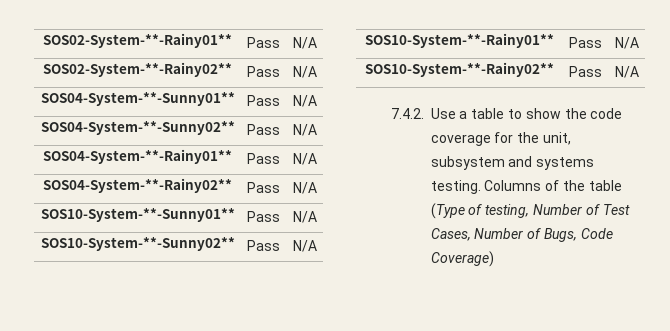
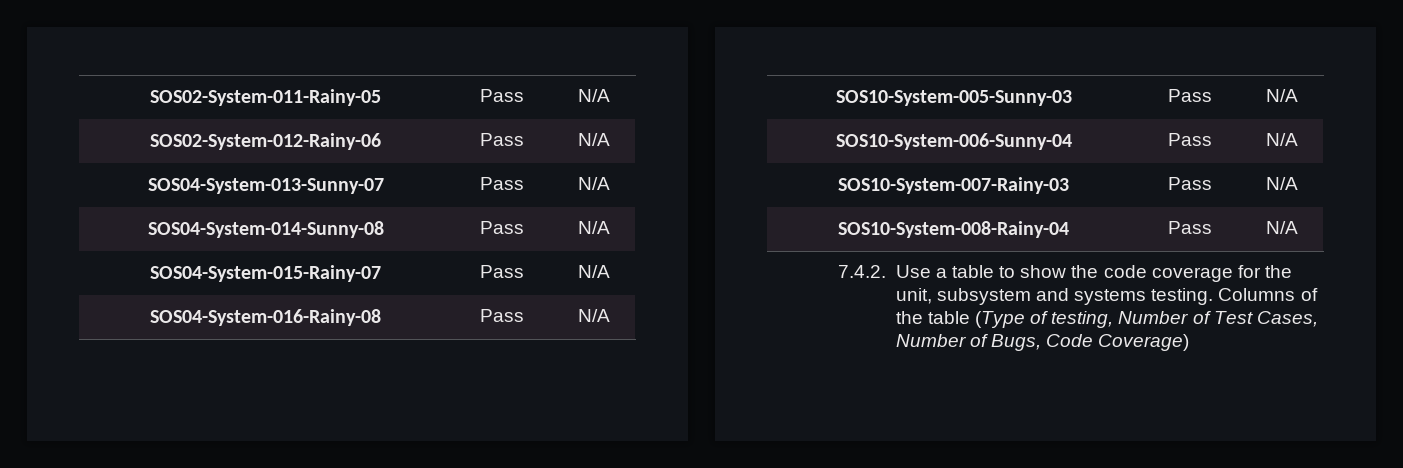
[43,33,232,48] [247,37,280,48] [292,37,317,49] [43,62,232,77] [247,66,280,77] [292,66,317,78] [40,92,235,106] [247,95,280,106] [292,95,317,107] [40,121,235,135] [247,124,280,135] [292,124,317,136] [43,149,232,164] [247,153,280,164] [292,153,317,165] [43,178,232,193] [247,182,280,193] [292,182,317,194] [40,208,235,222] [247,211,280,222] [292,211,317,223] [40,237,235,251] [247,240,280,251] [292,240,317,252] [365,33,554,48] [569,37,602,48] [614,37,639,49] [365,62,554,77] SOS02-System-**-Rainy01** | Pass | N/A // SOS02-System-**-Rainy02** | Pass | N/A // SOS04-System-**-Sunny01** | Pass | N/A // SOS04-System-**-Sunny02** | Pass | N/A // SOS04-System-**-Rainy01** | Pass | N/A // SOS04-System-**-Rainy02** | Pass | N/A // SOS10-System-**-Sunny01** | Pass | N/A // SOS10-System-**-Sunny02** | Pass | N/A // SOS10-System-**-Rainy01** | Pass | N/A // SOS10-System-**-Rainy02** -> [150,89,381,106] [479,89,524,102] [577,89,610,102] [150,133,381,150] [479,133,524,146] [577,133,610,146] [147,178,384,194] [479,177,524,190] [577,177,610,190] [147,221,384,238] [479,221,524,234] [577,221,610,234] [150,265,381,282] [479,265,524,278] [577,265,610,278] [150,309,381,326] [479,309,524,322] [577,309,610,322] [835,90,1072,106] [1167,89,1212,102] [1265,89,1298,102] [835,133,1072,150] [1167,133,1212,146] [1265,133,1298,146] [838,177,1069,194] [1167,177,1212,190] [1265,177,1298,190] [838,221,1069,238] SOS02-System-011-Rainy-05 | Pass | N/A // SOS02-System-012-Rainy-06 | Pass | N/A // SOS04-System-013-Sunny-07 | Pass | N/A // SOS04-System-014-Sunny-08 | Pass | N/A // SOS04-System-015-Rainy-07 | Pass | N/A // SOS04-System-016-Rainy-08 | Pass | N/A // SOS10-System-005-Sunny-03 | Pass | N/A // SOS10-System-006-Sunny-04 | Pass | N/A // SOS10-System-007-Rainy-03 | Pass | N/A // SOS10-System-008-Rainy-04

